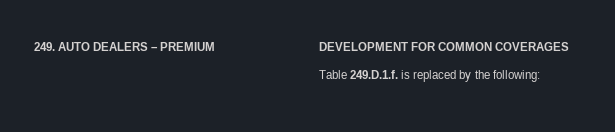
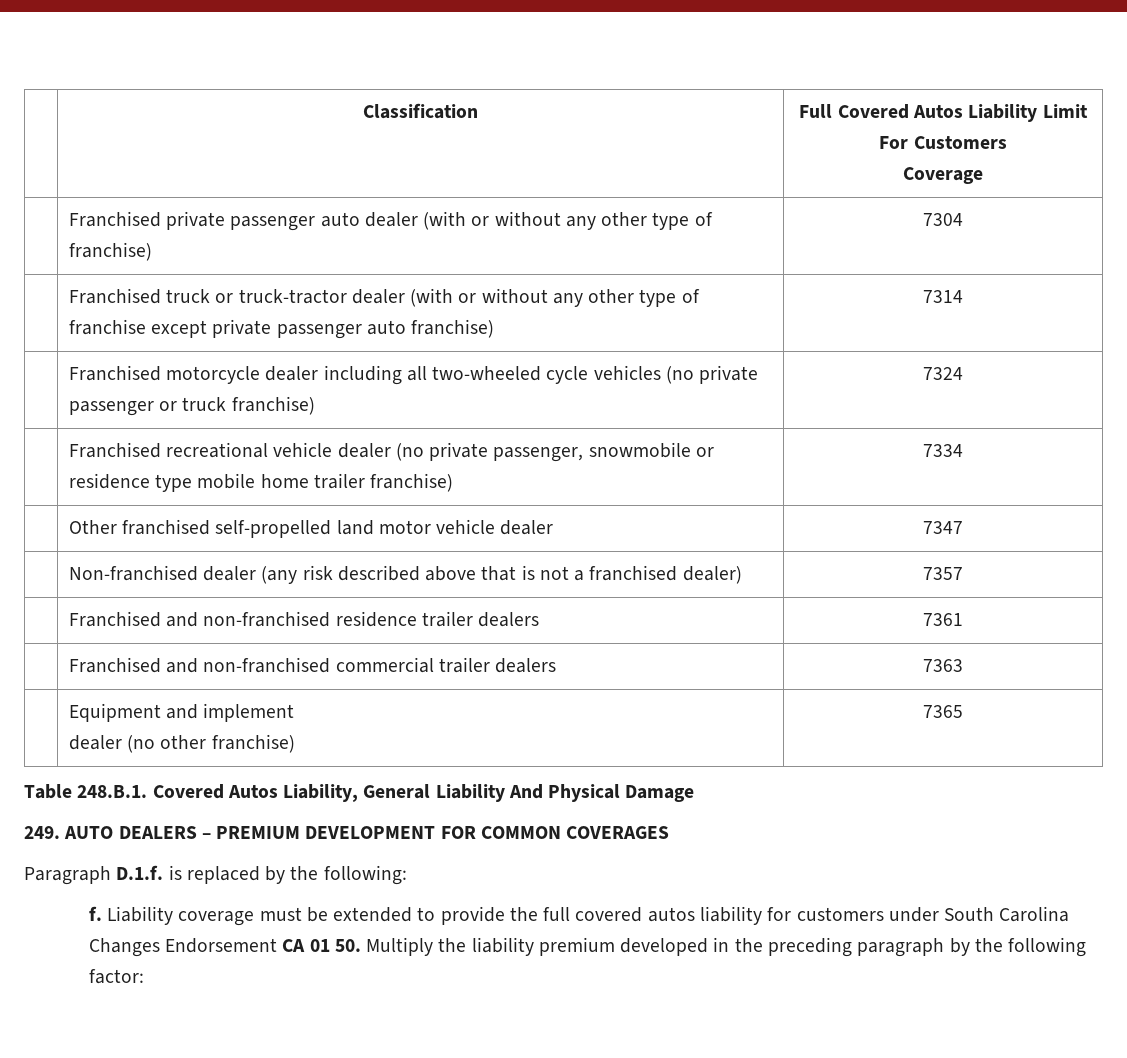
(34, 46) none -> [363,103,478,119] [799,104,1088,122] [879,136,1007,149] [903,167,984,184] [68,211,713,231] [68,242,152,261] [923,213,964,226] [68,288,700,307] [68,319,495,339] [923,290,964,303] [68,365,759,385] [68,396,315,416] [923,367,964,380] [68,442,714,462] [68,473,454,492] [923,444,964,457] [68,519,554,538] [923,521,964,534] [68,565,742,584] [923,567,964,580] [68,611,540,627] [923,613,964,626] [68,657,557,673] [923,659,964,672] [68,703,295,722] [68,734,295,753] [923,705,964,718] [24,784,695,802] | Classification | Full Covered Autos Liability Limit For Customers // Coverage // | Franchised private passenger auto dealer (with or without any other type of franchise) | 7304 // | Franchised truck or truck-tractor dealer (with or without any other type of franchise except private passenger auto franchise) | 7314 // | Franchised motorcycle dealer including all two-wheeled cycle vehicles (no private passenger or truck franchise) | 7324 // | Franchised recreational vehicle dealer (no private passenger, snowmobile or residence type mobile home trailer franchise) | 7334 // | Other franchised self-propelled land motor vehicle dealer | 7347 // | Non-franchised dealer (any risk described above that is not a franchised dealer) | 7357 // | Franchised and non-franchised residence trailer dealers | 7361 // | Franchised and non-franchised commercial trailer dealers | 7363 // | Equipment and implement // dealer (no other franchise) | 7365 // Table 248.B.1. Covered Autos Liability, General Liability And Physical Damage //
[319,70,399,79] Table 249.D.1.f. -> [24,865,164,885] Paragraph D.1.f.
(540, 76) none -> [88,906,1070,926] [88,937,1087,957] [88,969,144,984] // f. Liability coverage must be extended to provide the full covered autos liability for customers under South Carolina Changes Endorsement CA 01 50. Multiply the liability premium developed in the preceding paragraph by the following factor:

